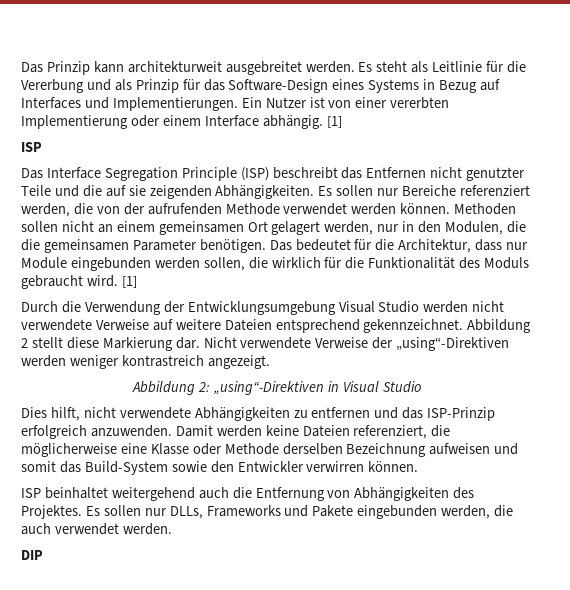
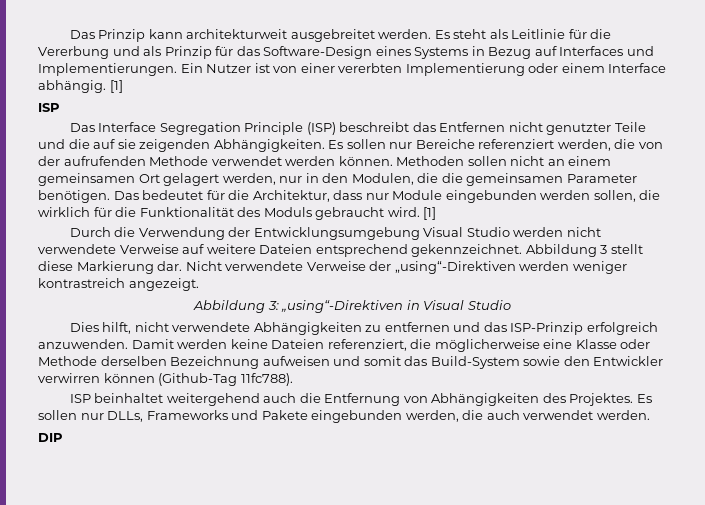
[21,338,28,348] 2 -> [600,245,608,254] 3
[198,382,211,392] 2: -> [267,301,279,310] 3:
[368,461,419,472] können. -> [103,373,293,386] können (Github-Tag 11fc788).

